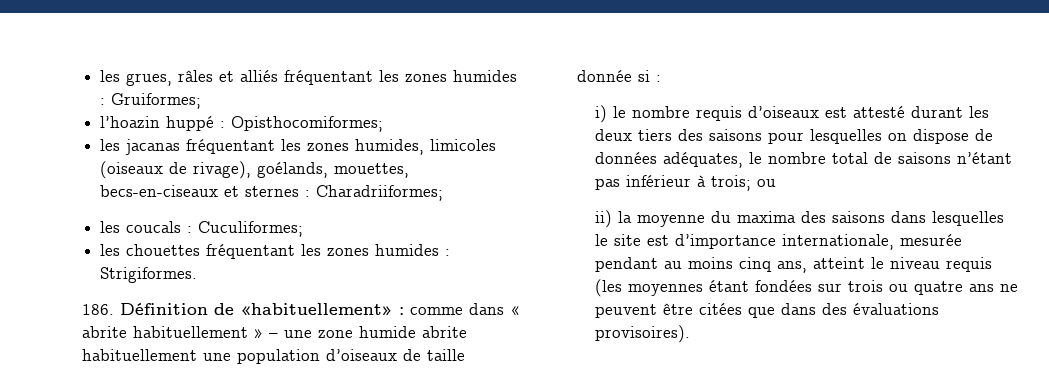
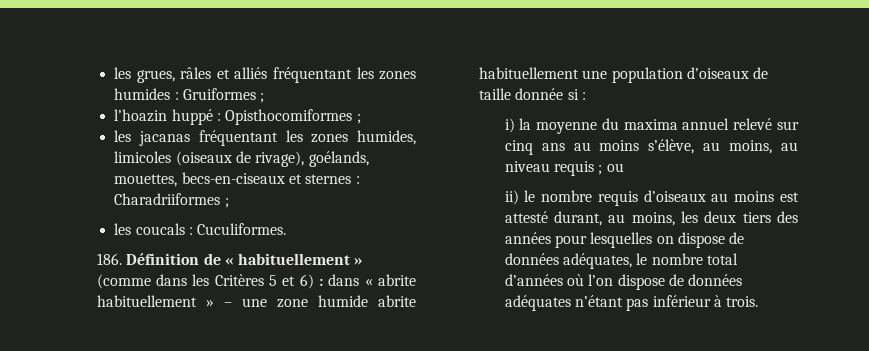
[110,93,201,109] Gruiformes; -> [183,88,265,103] Gruiformes ;
[230,116,383,132] Opisthocomiformes; -> [225,109,361,125] Opisthocomiformes ;
[315,185,443,201] Charadriiformes; -> [114,193,229,208] Charadriiformes ;
[197,221,303,237] [99,244,450,259] [99,267,197,283] [81,303,463,315] Cuculiformes; // les chouettes fréquentant les zones humides : Strigiformes. // 186. Définition de «habituellement» : comme -> [197,223,287,235] [96,253,364,265] [96,274,324,289] Cuculiformes. // 186. Définition de « habituellement » (comme dans les Critères 5 et 6) :
[613,106,964,121] le nombre requis d’oiseaux est attesté durant -> [519,118,799,134] [504,139,798,155] [504,161,624,176] [504,190,799,206] [504,211,675,226] la moyenne du maxima annuel relevé sur cinq ans au moins s’élève, au moins, au niveau requis ; ou // ii) le nombre requis d’oiseaux au moins est attesté durant, au moins,
[709,129,763,141] saisons -> [504,232,551,244] années
[874,152,1013,164] [595,175,777,191] [595,210,1005,228] [595,234,963,250] [595,257,993,273] [595,279,1019,297] [595,303,940,318] [595,325,691,343] de saisons n’étant pas inférieur à trois; ou // ii) la moyenne du maxima des saisons dans lesquelles le site est d’importance internationale, mesurée pendant au moins cinq ans, atteint le niveau requis (les moyennes étant fondées sur trois ou quatre ans ne peuvent être citées que dans des évaluations provisoires). -> [504,274,743,290] [504,295,759,311] d’années où l’on dispose de données adéquates n’étant pas inférieur à trois.

